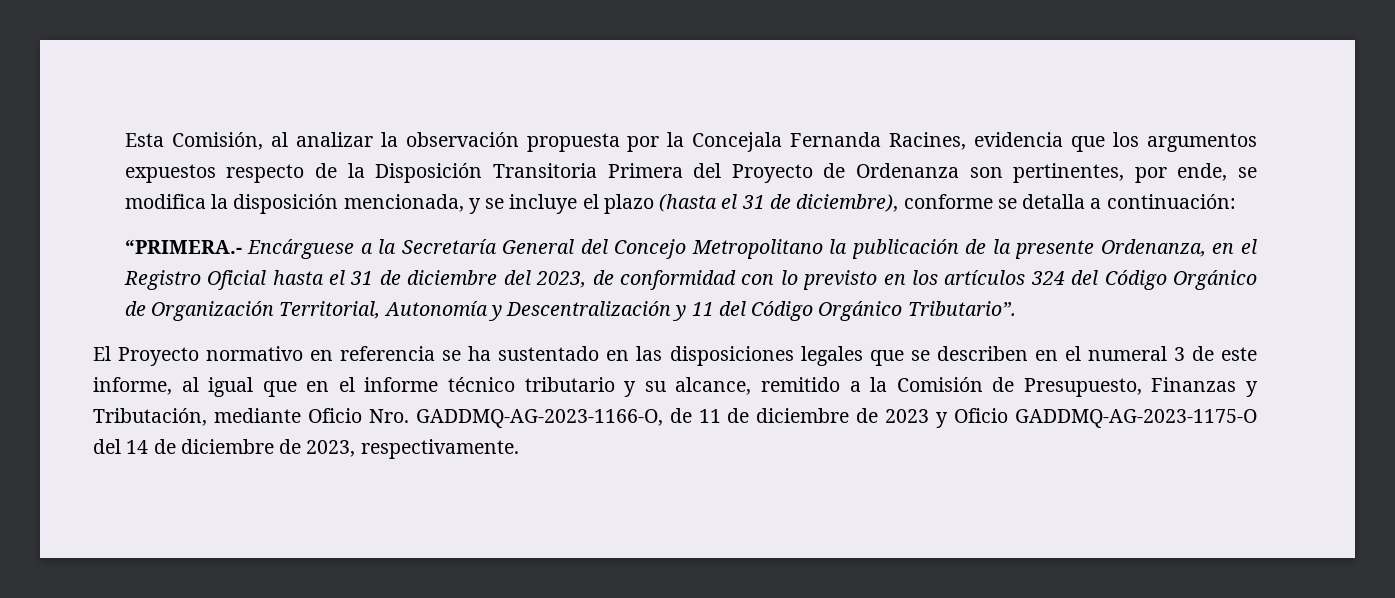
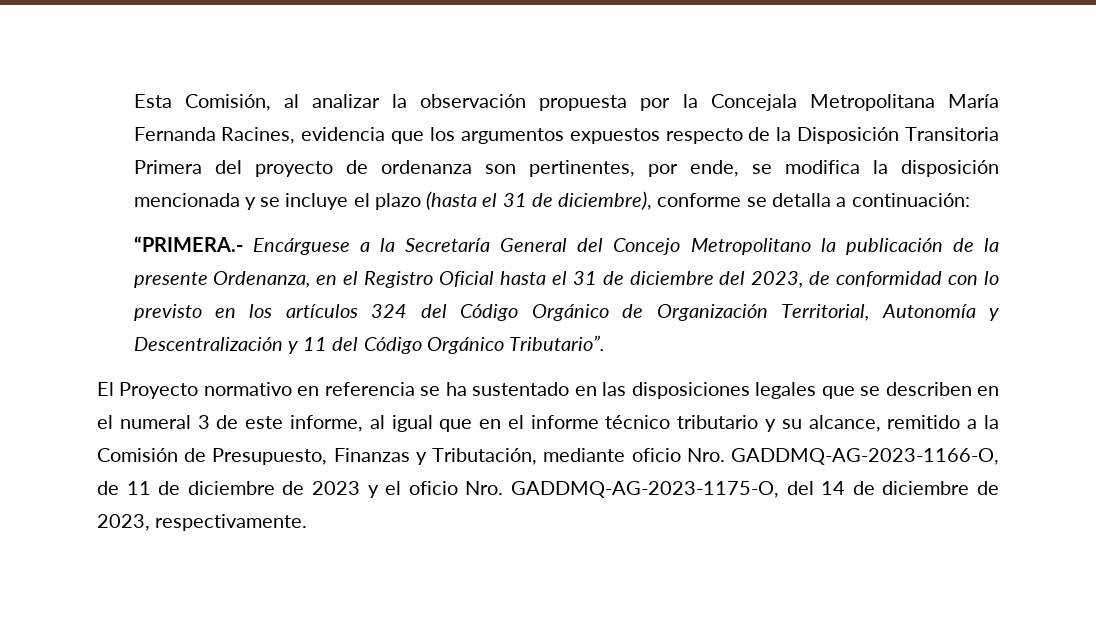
(783, 142) none -> [809,94,1000,111] Metropolitana María
[731,163,959,183] Proyecto de Ordenanza -> [254,160,472,177] proyecto de ordenanza
[343,194,464,212] mencionada, -> [133,193,240,207] mencionada
[307,408,362,423] Oficio -> [631,448,681,462] oficio
[954,408,1257,428] Oficio GADDMQ-AG-2023-1175-O -> [385,481,780,498] el oficio Nro. GADDMQ-AG-2023-1175-O,

